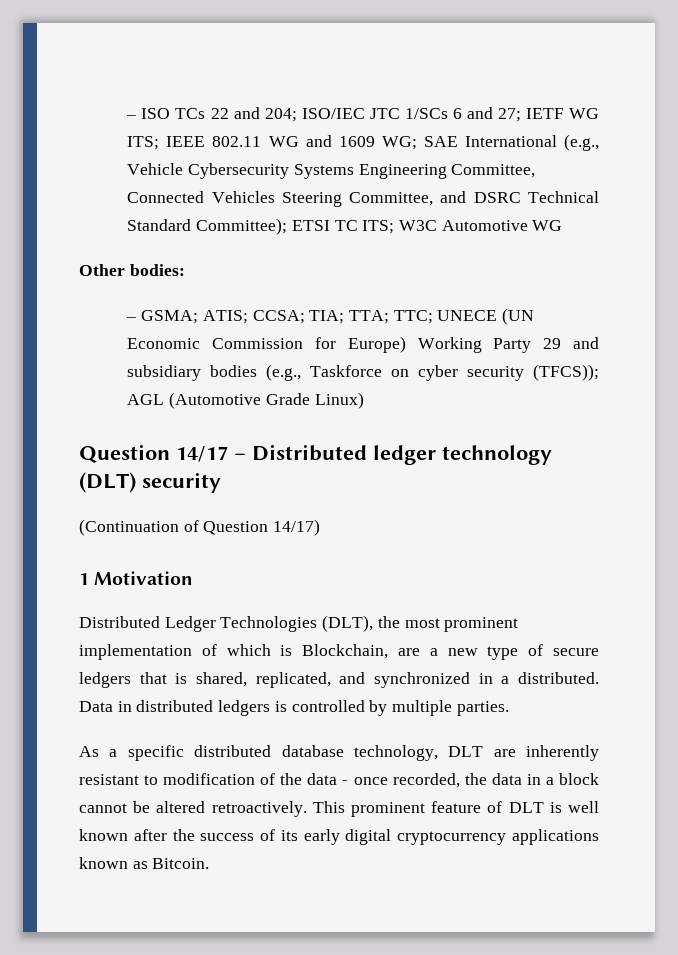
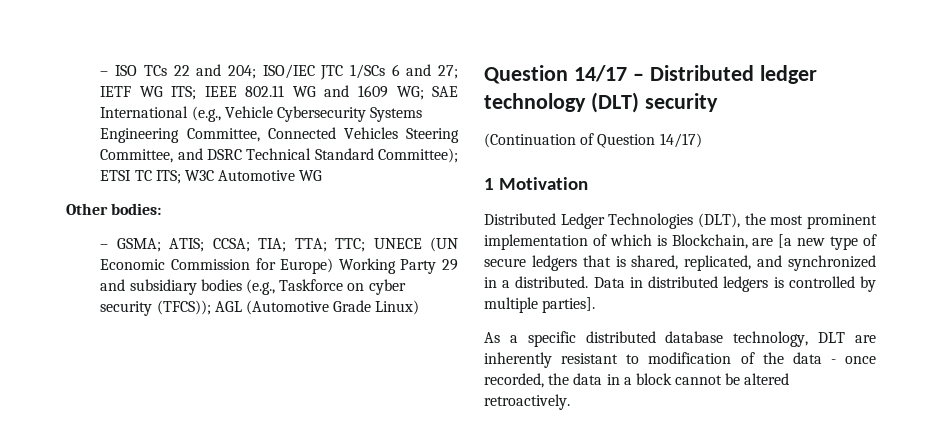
[429,648,438,656] a -> [778,234,793,248] [a
[456,701,509,716] parties. -> [542,297,596,313] parties].
[312,801,599,817] [79,829,599,845] [79,857,210,869] This prominent feature of DLT is well known after the success of its early digital cryptocurrency applications known as Bitcoin. -> (570, 402) none

